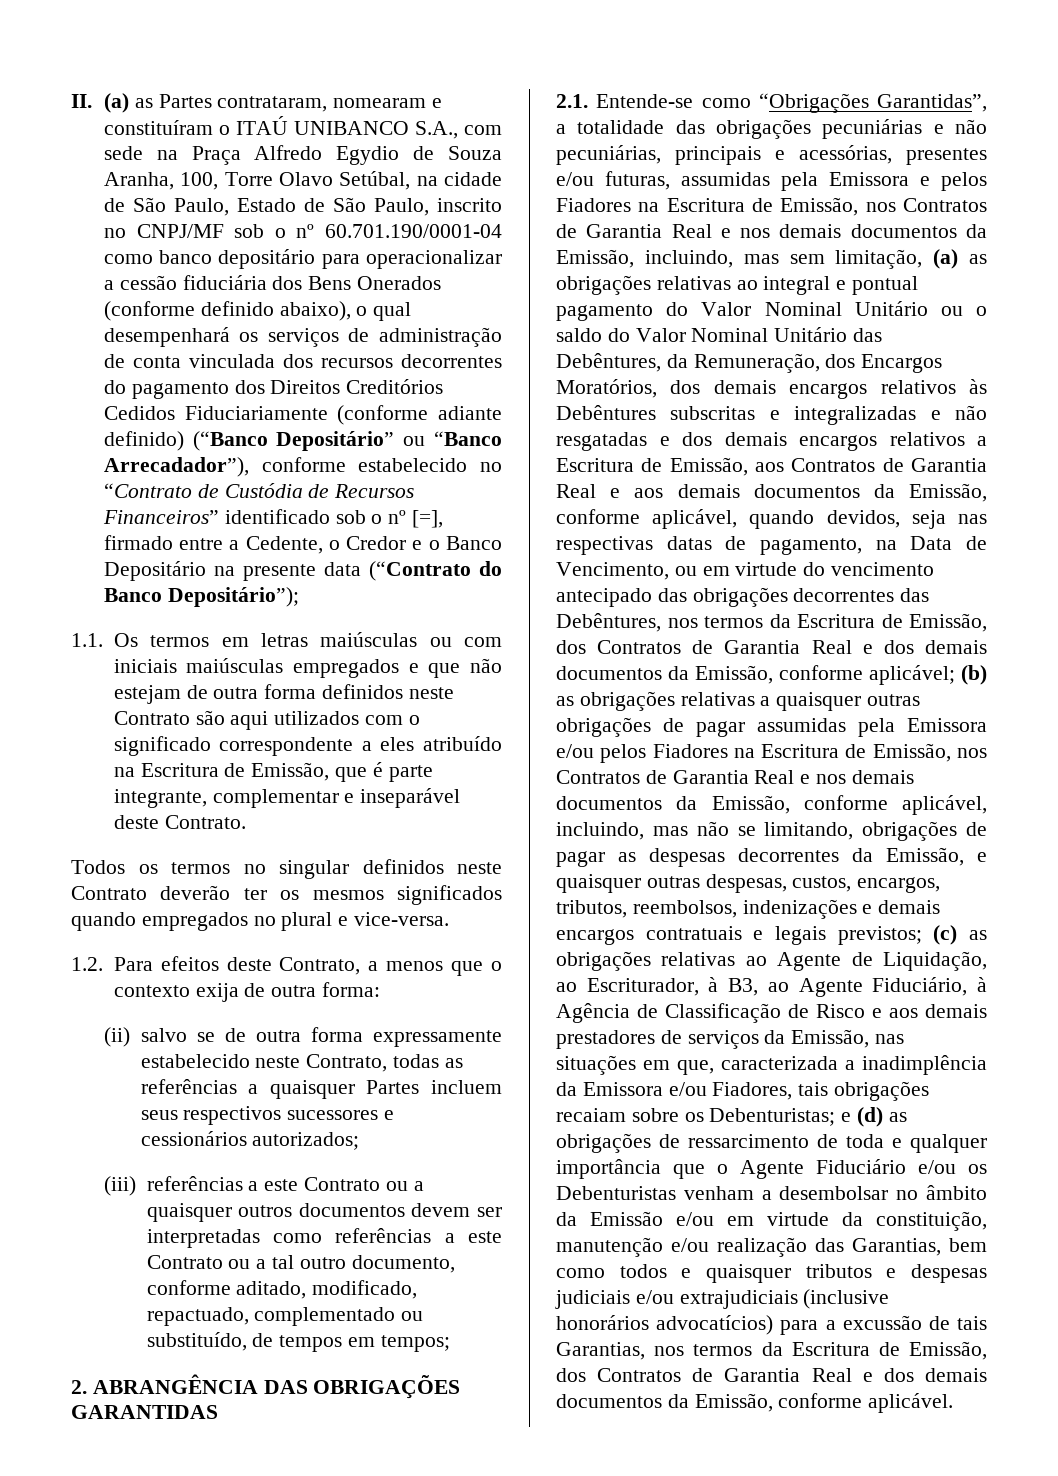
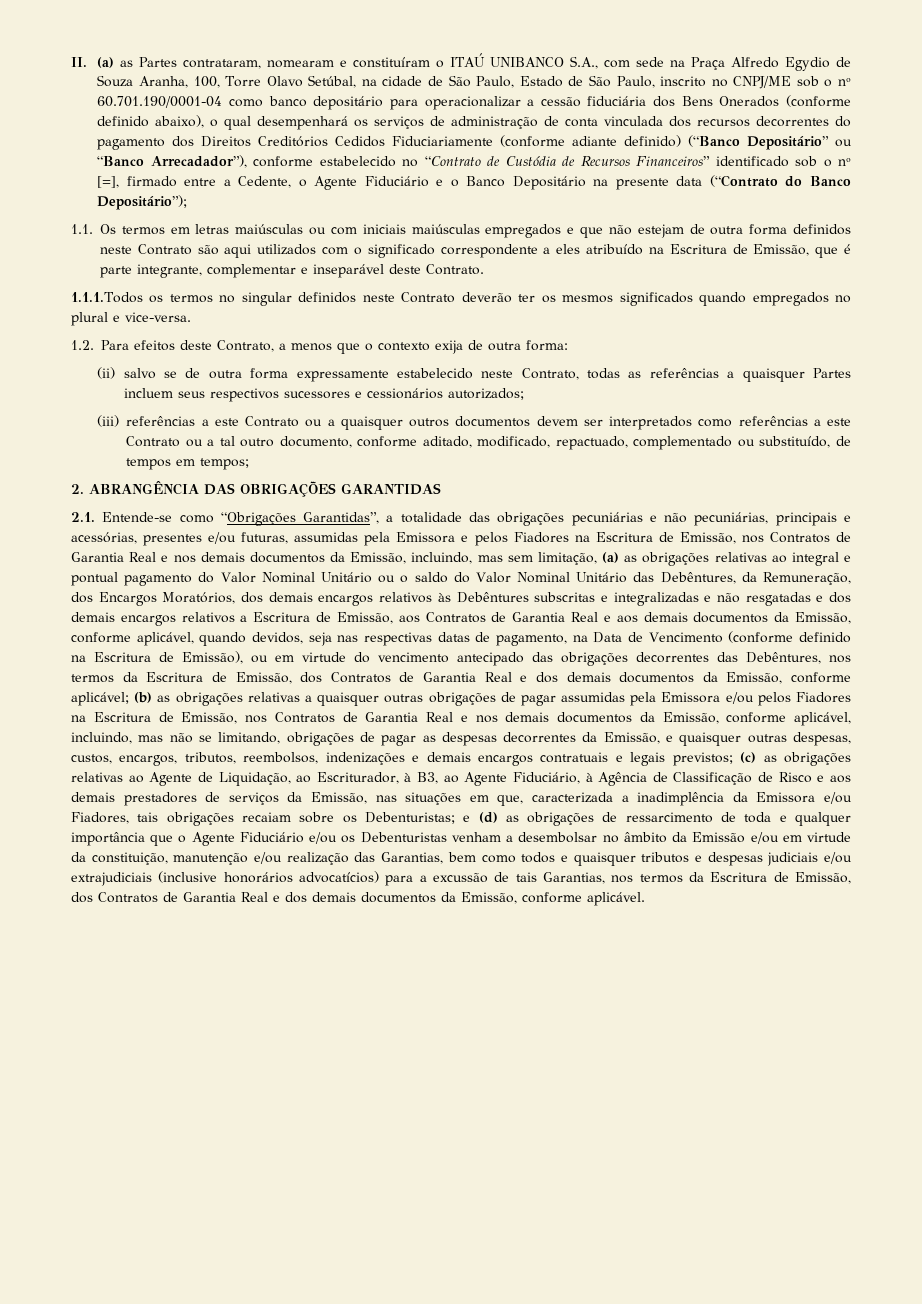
[136,224,224,238] CNPJ/MF -> [733,76,792,89] CNPJ/ME
[346,536,407,550] Credor -> [314,176,429,190] Agente Fiduciário
[71,860,125,874] Todos -> [71,292,143,303] 1.1.1.Todos
[146,1229,260,1248] interpretadas -> [609,416,693,430] interpretados
[556,562,669,580] Vencimento, -> [648,631,851,643] [71,651,243,664] Vencimento (conforme definido na Escritura de Emissão),

